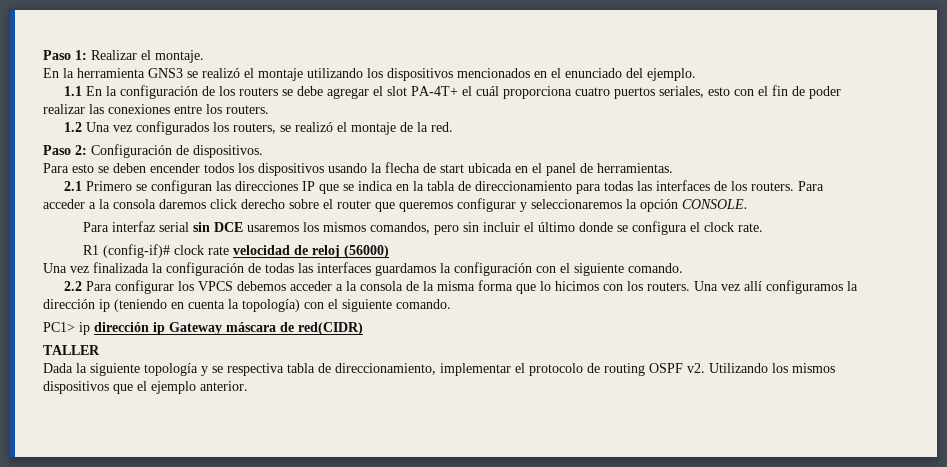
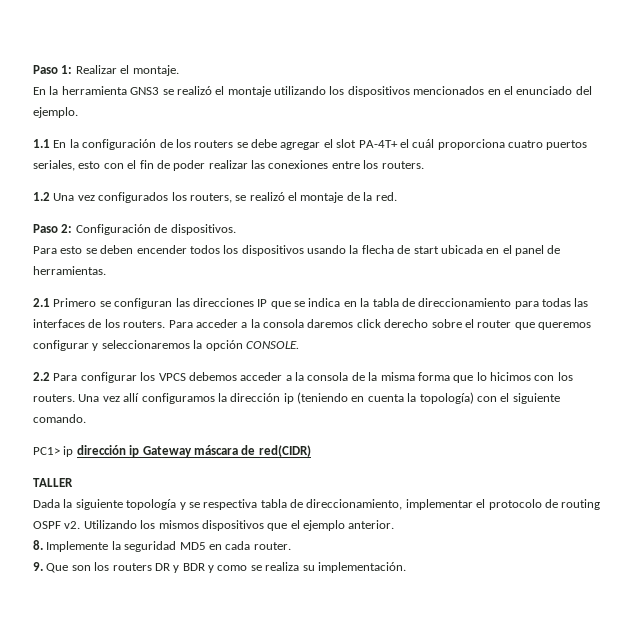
[83,221,764,235] [83,244,390,258] [43,262,683,276] // Para interfaz serial sin DCE usaremos los mismos comandos, pero sin incluir el último donde se configura el clock rate. // R1 (config-if)# clock rate velocidad de reloj (56000) // Una vez finalizada la configuración de todas las interfaces guardamos la configuración con el siguiente comando. -> (299, 345) none
(248, 386) none -> [33,540,291,552] [33,562,406,573] // 8. Implemente la seguridad MD5 en cada router. // 9. Que son los routers DR y BDR y como se realiza su implementación.

